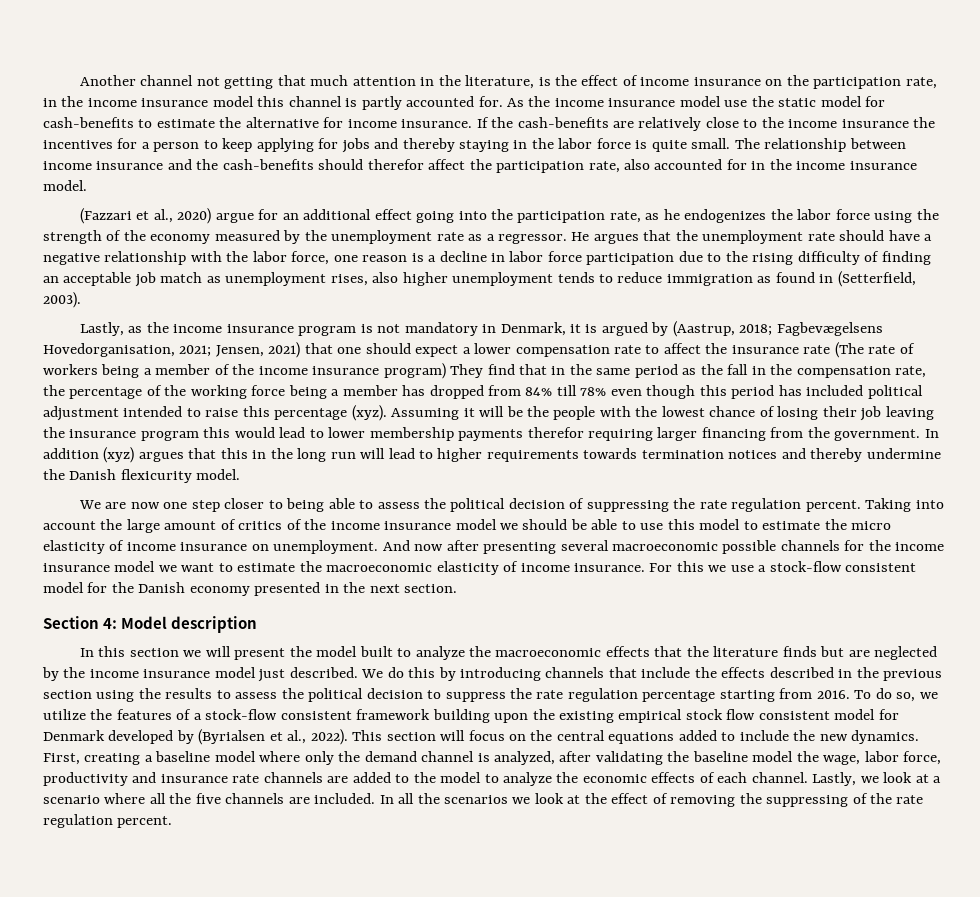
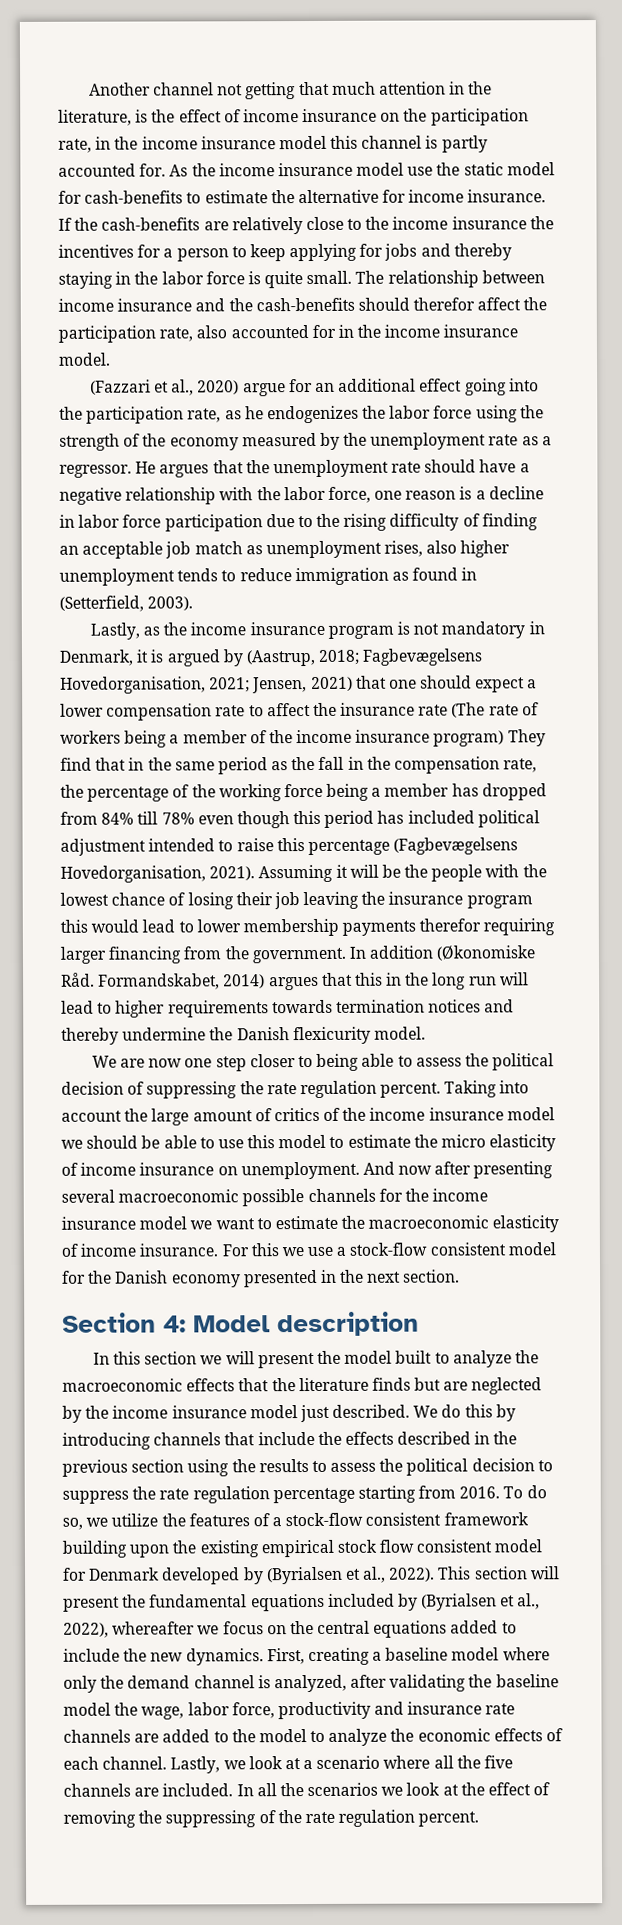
[351,405,387,421] (xyz). -> [393,837,519,855] [60,865,256,883] (Fagbevægelsens Hovedorganisation, 2021).
[103,447,135,463] (xyz) -> [436,945,536,961] [61,972,266,990] (Økonomiske Råd. Formandskabet, 2014)
(466, 735) none -> [63,1593,541,1612] [63,1621,220,1638] present the fundamental equations included by (Byrialsen et al., 2022), whereafter we

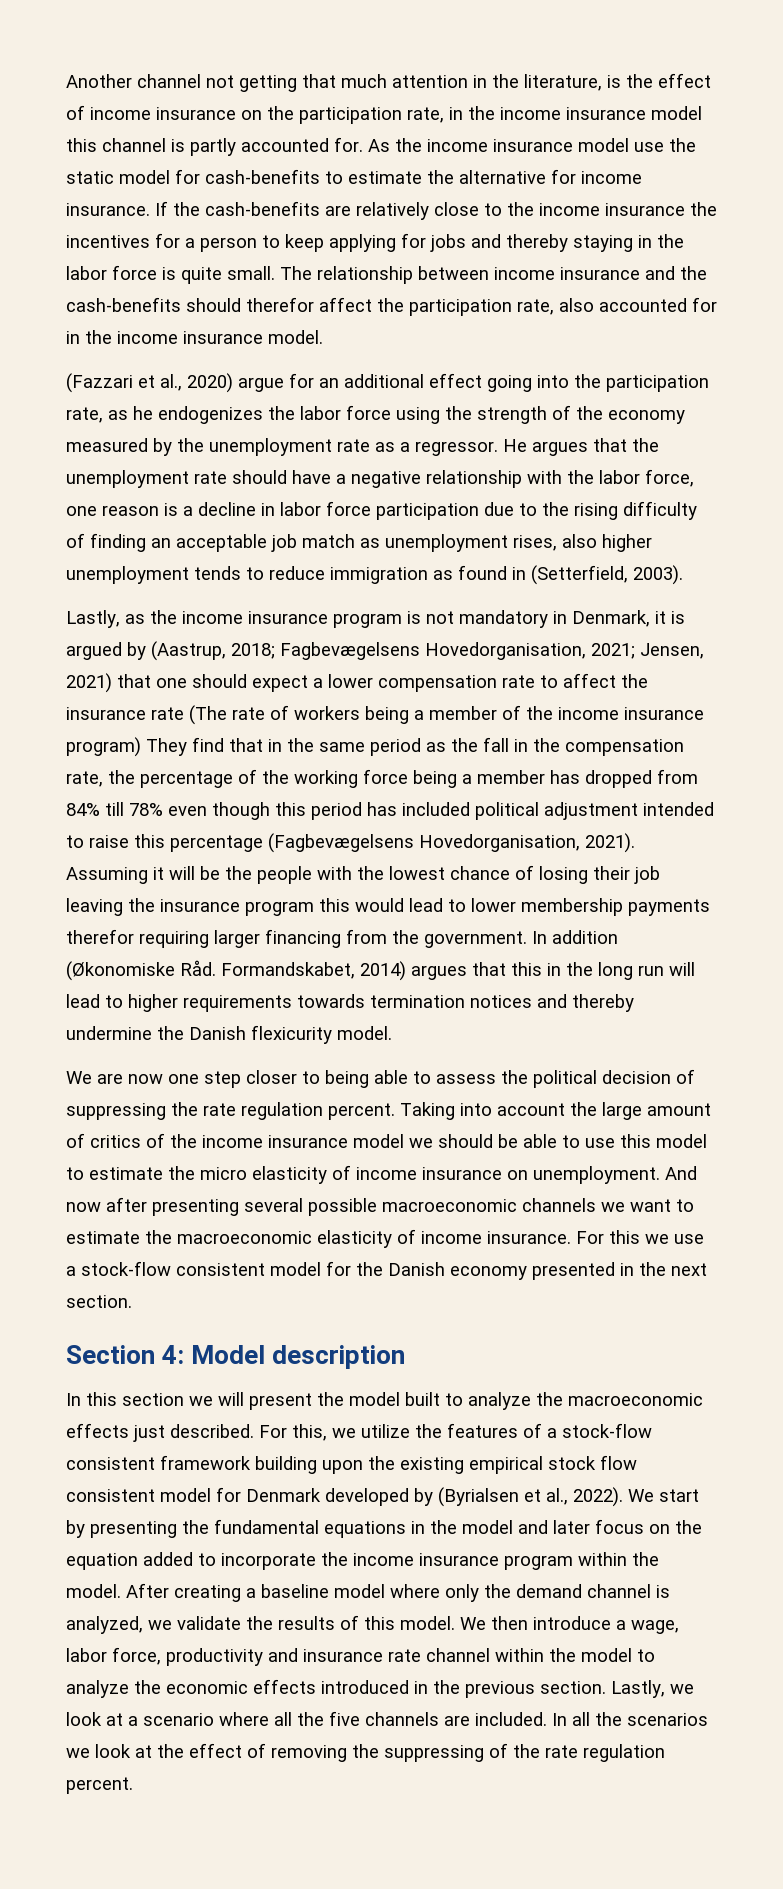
[118,1188,489,1207] [61,1216,188,1230] macroeconomic possible channels for the income insurance model -> [308,1198,596,1216] possible macroeconomic channels
[238,1377,543,1395] [62,1404,516,1423] [62,1431,518,1450] [62,1458,553,1477] [62,1485,547,1504] [62,1517,83,1530] that the literature finds but are neglected by the income insurance model just described. We do this by introducing channels that include the effects described in the previous section using the results to assess the political decision to suppress the rate regulation percentage starting from 2016. To do so, -> [133,1424,327,1442] just described. For this,
[438,1566,560,1580] [63,1593,541,1612] [63,1620,517,1638] [63,1648,305,1666] This section will present the fundamental equations included by (Byrialsen et al., 2022), whereafter we focus on the central equations added to include the new dynamics. First, -> [628,1489,699,1502] [66,1519,702,1538] [66,1552,659,1570] [66,1583,169,1598] We start by presenting the fundamental equations in the model and later focus on the equation added to incorporate the income insurance program within the model. After
[350,1674,559,1692] [63,1702,139,1716] after validating the baseline model the -> [148,1615,626,1630] we validate the results of this model. We then introduce a
[63,1729,229,1743] channels are added to -> [426,1648,544,1662] channel within
[546,1728,564,1742] [63,1756,168,1770] of each channel. -> [321,1680,606,1698] introduced in the previous section.

